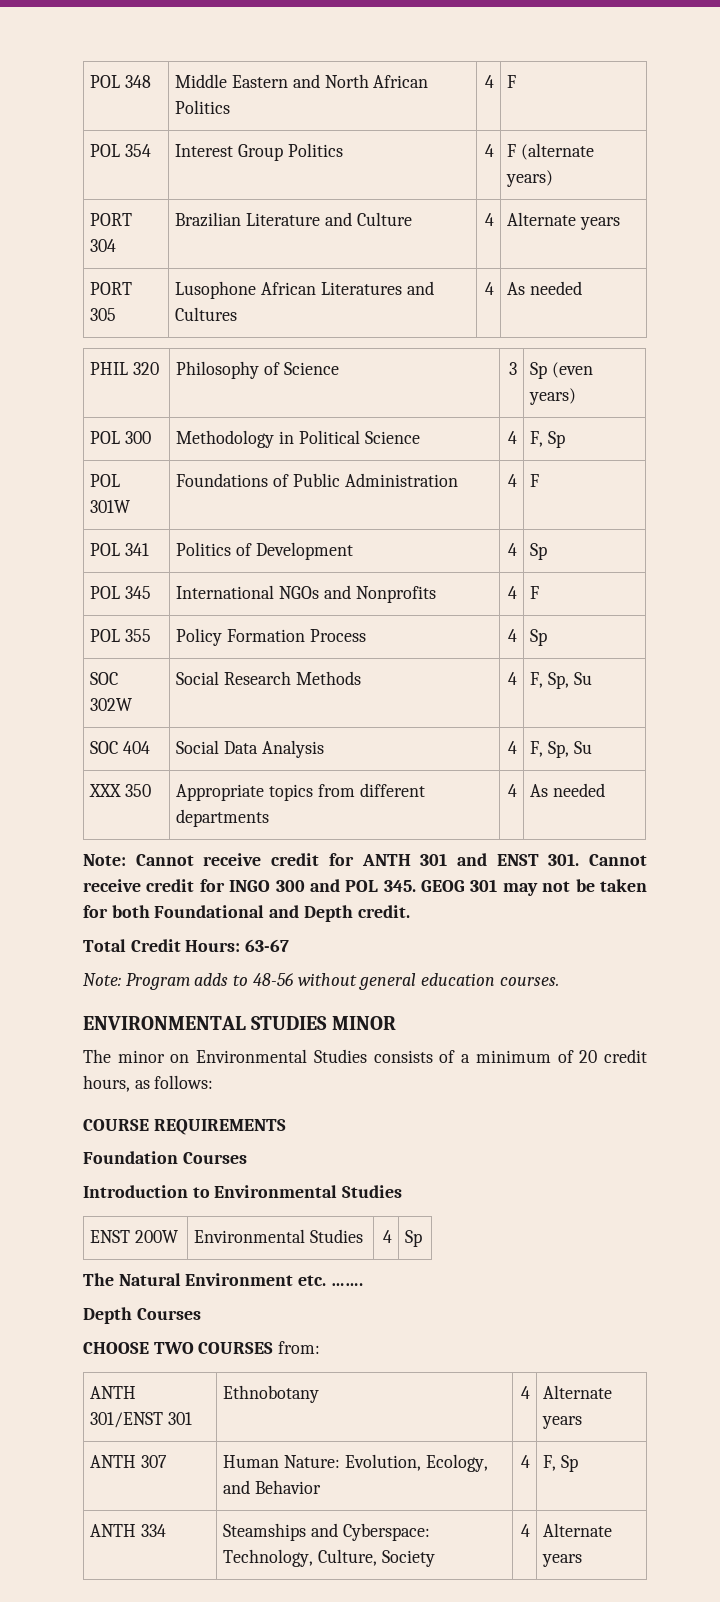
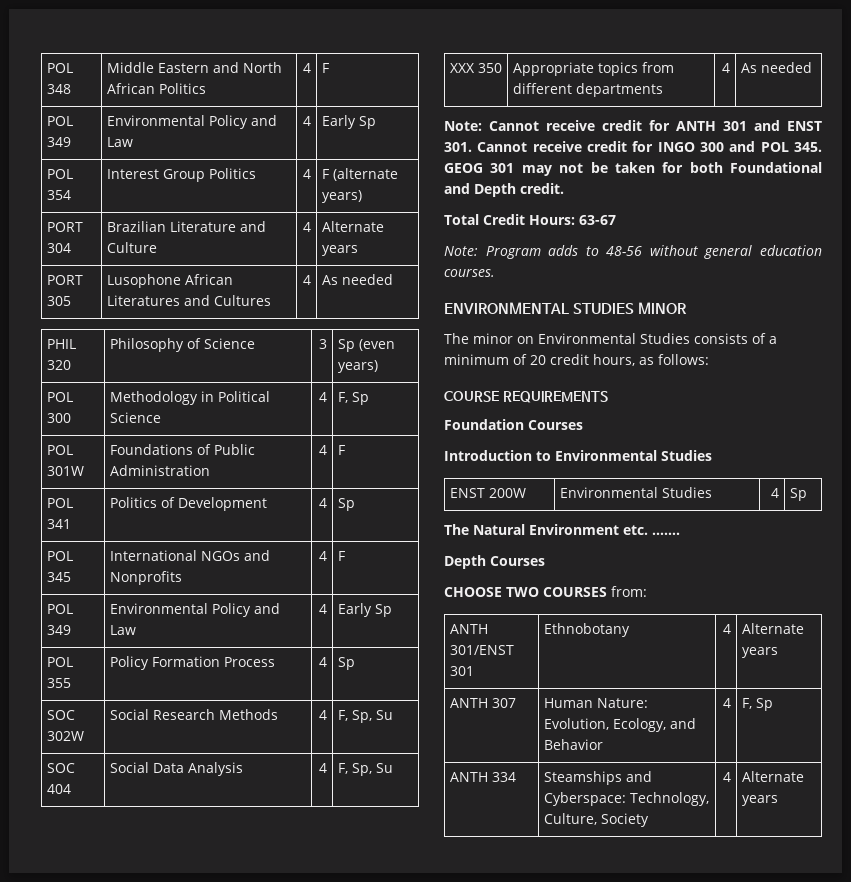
(517, 81) none -> [46,116,73,126] [46,137,71,147] [106,115,277,129] [106,137,133,147] [303,116,312,126] [321,115,376,129] // POL 349 | Environmental Policy and Law | 4 | Early Sp
(540, 592) none -> [46,604,73,614] [46,625,71,635] [109,603,280,617] [109,625,136,635] [319,604,328,614] [337,603,392,617] // POL 349 | Environmental Policy and Law | 4 | Early Sp

